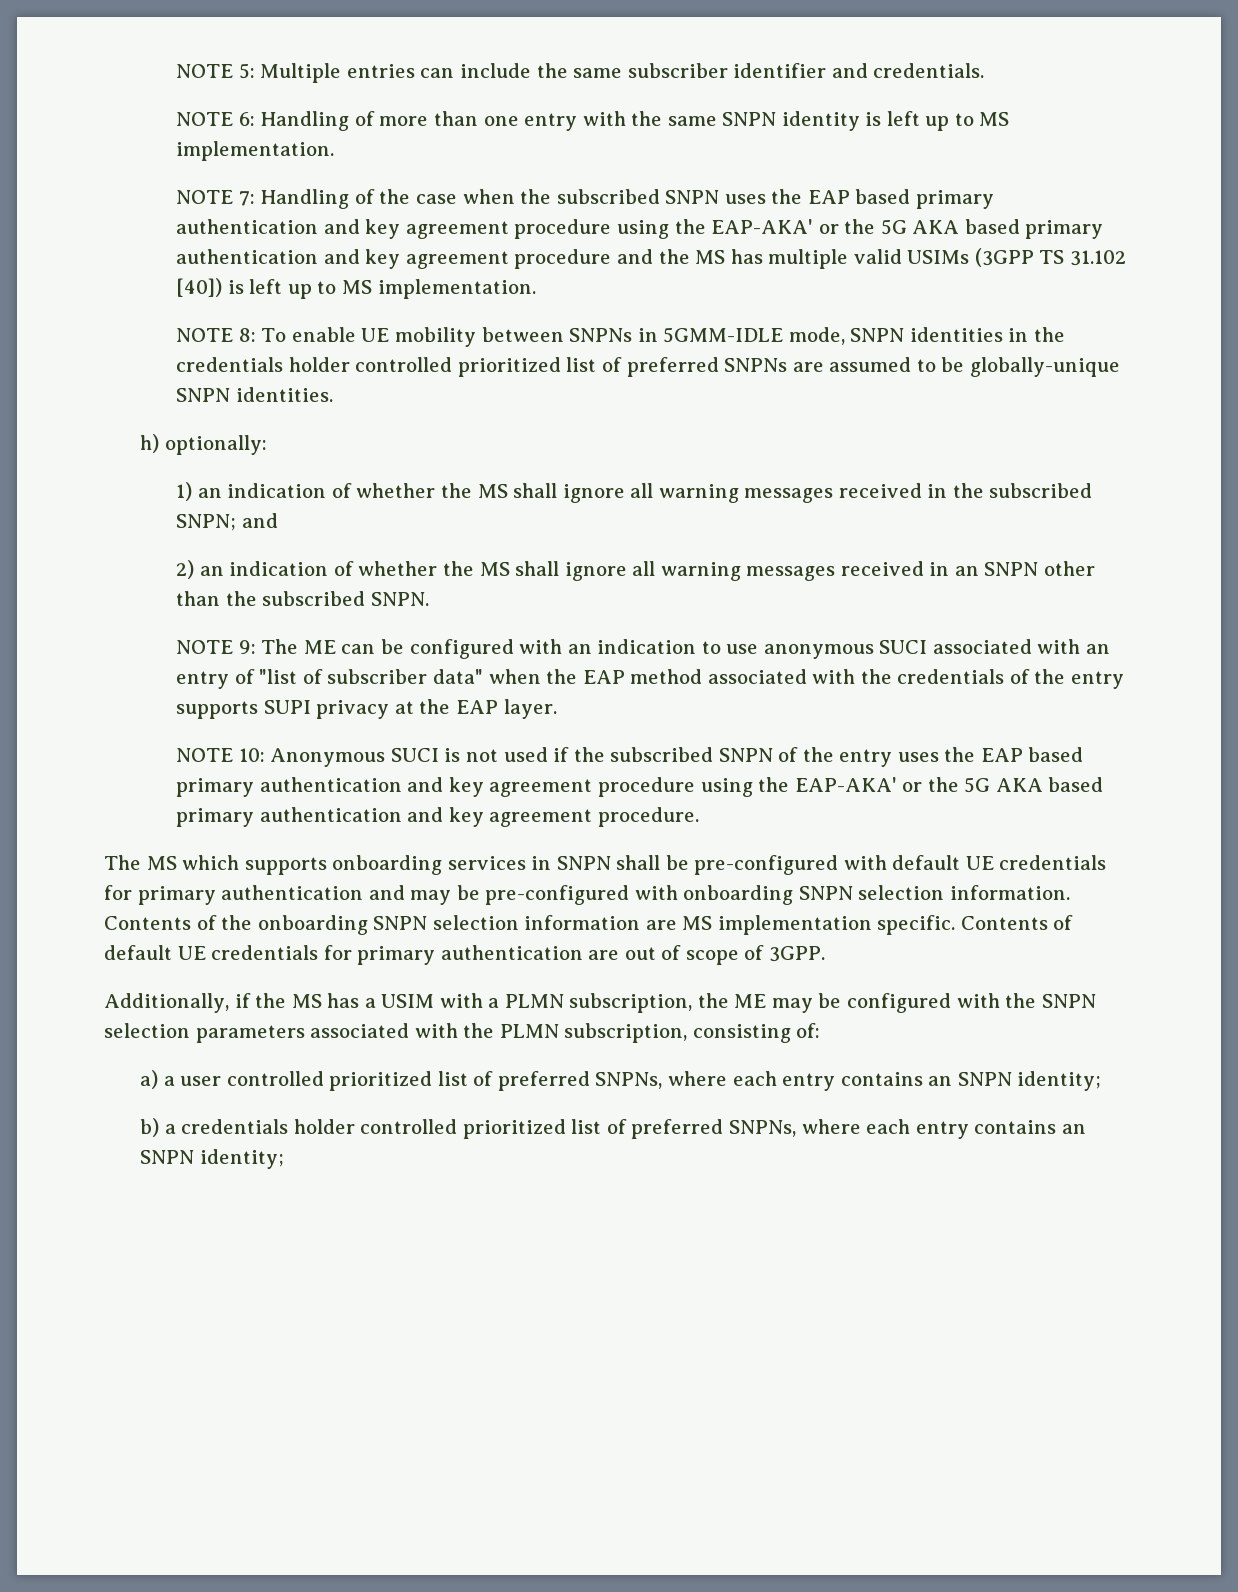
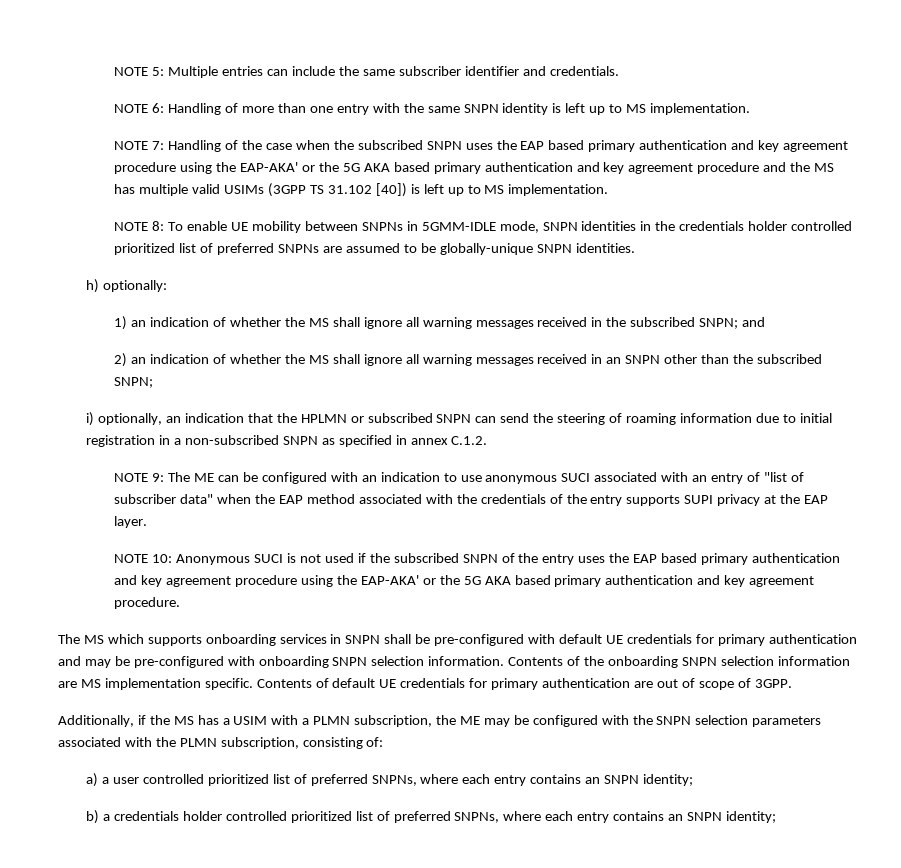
[370,592,429,606] SNPN. -> [114,377,154,388] [86,412,832,426] [86,435,488,447] SNPN; // i) optionally, an indication that the HPLMN or subscribed SNPN can send the steering of roaming information due to initial registration in a non-subscribed SNPN as specified in annex C.1.2.

